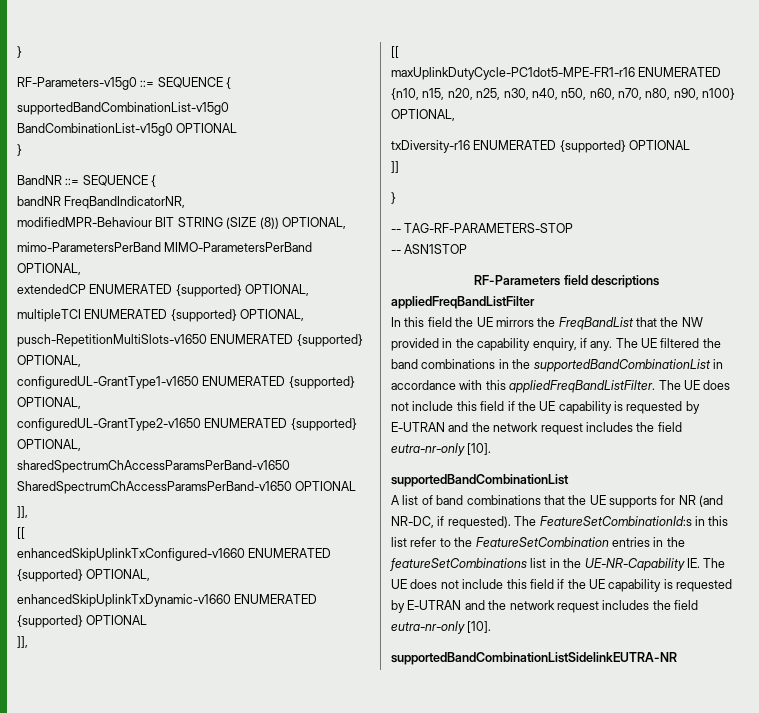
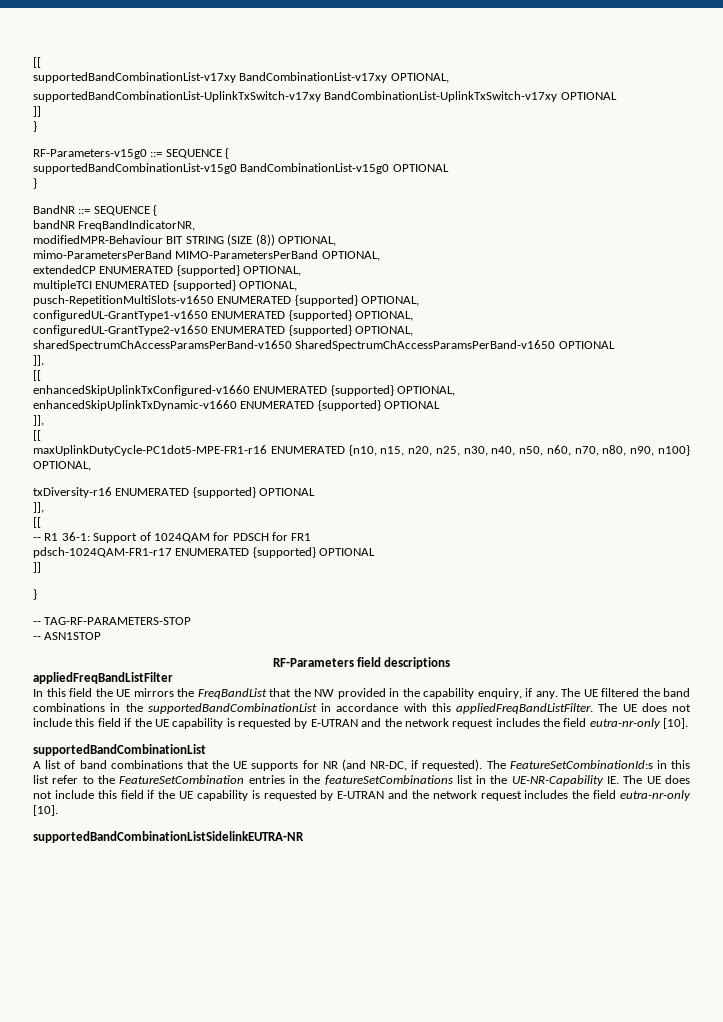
(17, 52) none -> [33,57,41,68] [33,72,449,83] [33,91,617,102] [33,106,41,117] [[ // supportedBandCombinationList-v17xy BandCombinationList-v17xy OPTIONAL, // supportedBandCombinationList-UplinkTxSwitch-v17xy BandCombinationList-UplinkTxSwitch-v17xy OPTIONAL // ]] //
(691, 145) none -> [33,502,44,513] [33,517,41,528] [33,532,312,543] [33,547,376,558] // ]], // [[ // -- R1 36-1: Support of 1024QAM for PDSCH for FR1 // pdsch-1024QAM-FR1-r17 ENUMERATED {supported} OPTIONAL

